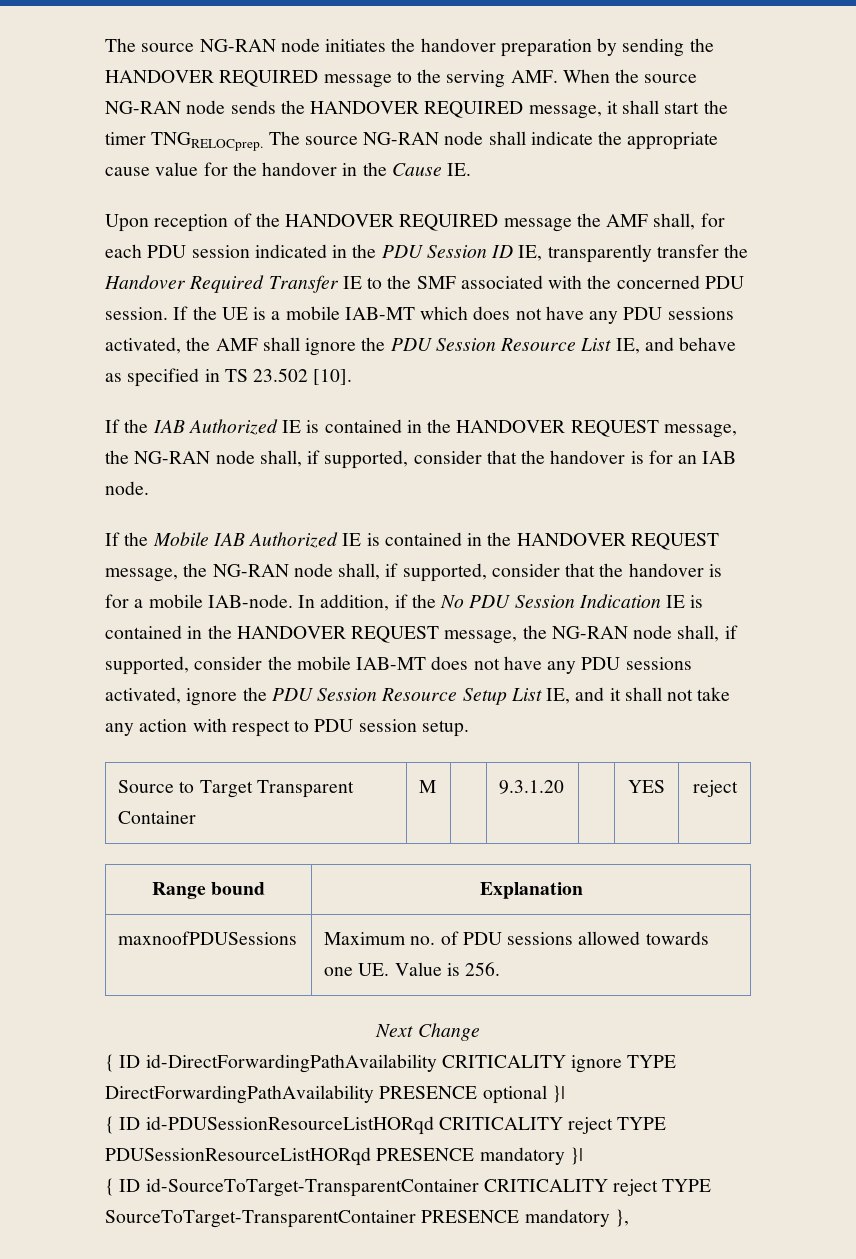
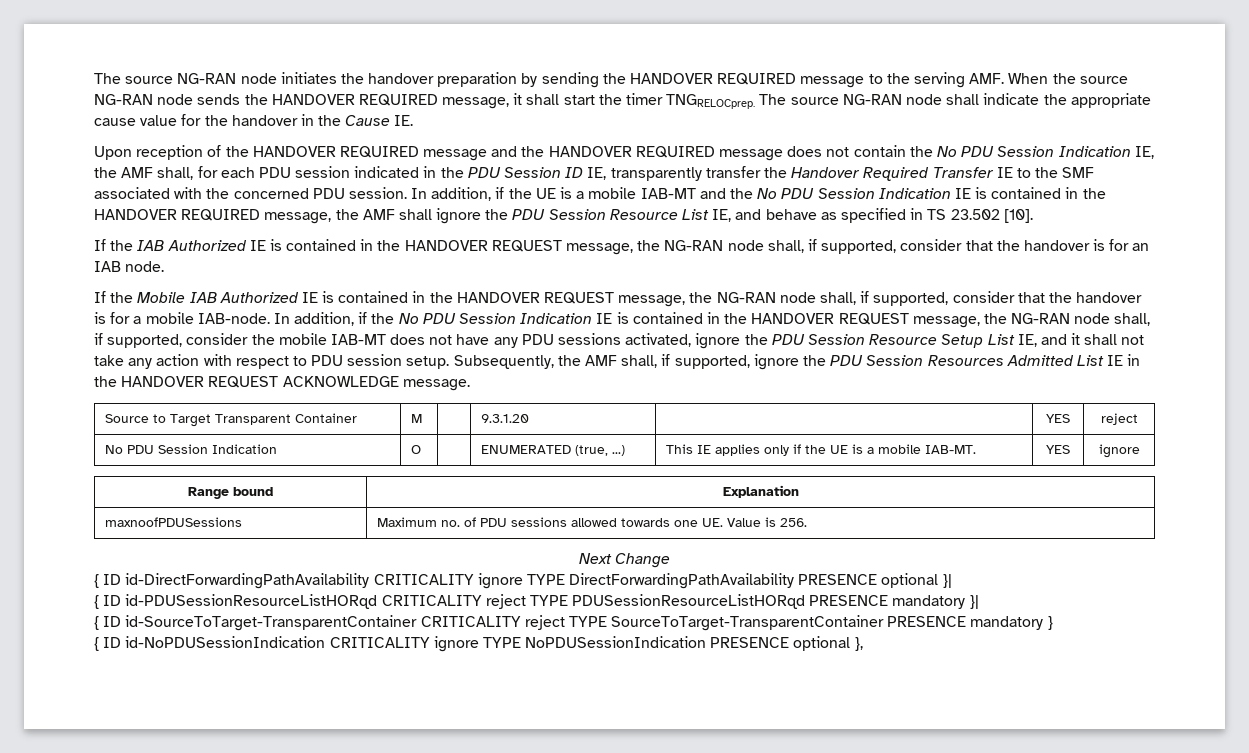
(572, 225) none -> [491,145,1154,161] and the HANDOVER REQUIRED message does not contain the No PDU Session Indication IE,
[173,306,189,320] If -> [411,187,505,201] In addition, if
[420,306,734,324] [105,337,181,354] which does not have any PDU sessions activated, -> [699,187,1106,199] [94,209,332,224] and the No PDU Session Indication IE is contained in the HANDOVER REQUIRED message,
(469, 728) none -> [453,354,1141,370] [94,376,470,391] Subsequently, the AMF shall, if supported, ignore the PDU Session Resources Admitted List IE in the HANDOVER REQUEST ACKNOWLEDGE message.
(738, 788) none -> [104,444,277,454] [410,445,421,454] [480,445,625,456] [665,444,976,456] [1046,445,1070,454] [1098,444,1140,458] // No PDU Session Indication | O | | ENUMERATED (true, ...) | This IE applies only if the UE is a mobile IAB-MT. | YES | ignore
(610, 1218) none -> [1047,616,1053,630] [94,636,851,652] } // { ID id-NoPDUSessionIndication CRITICALITY ignore TYPE NoPDUSessionIndication PRESENCE optional

